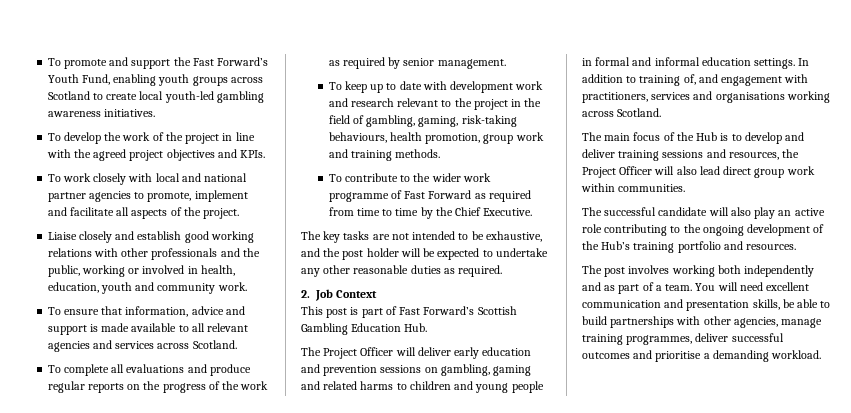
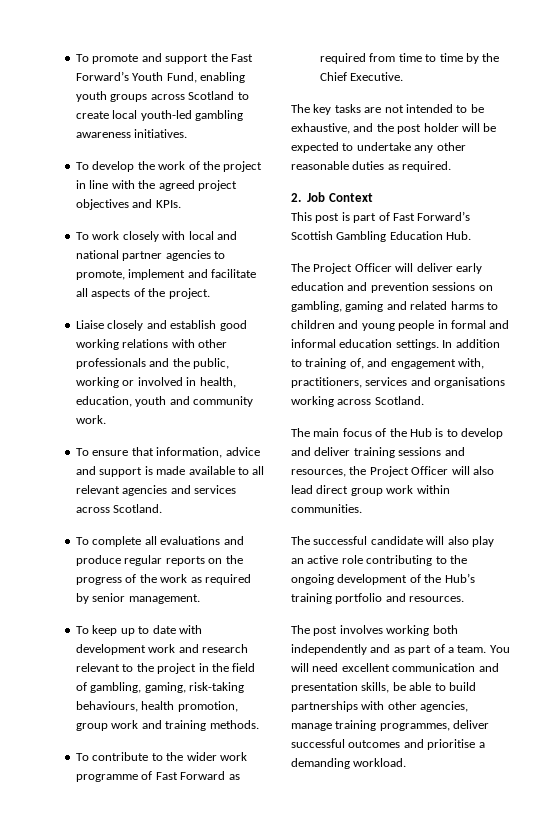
[784,74,809,83] with -> [457,358,484,369] with,

